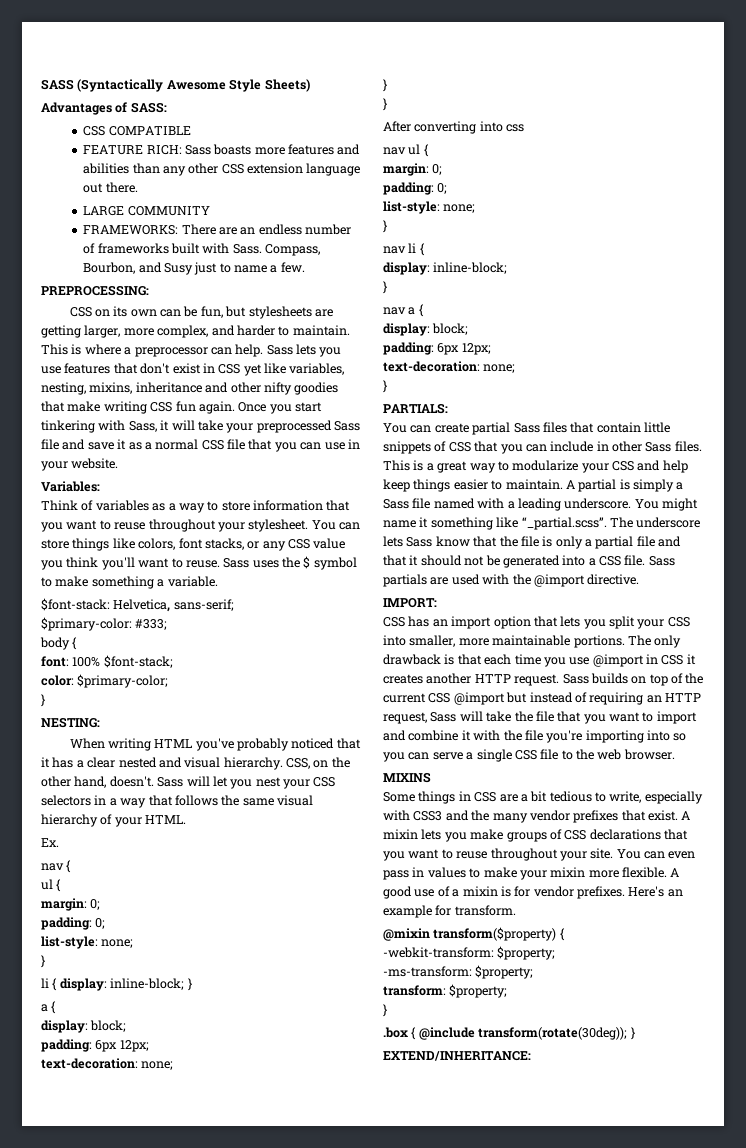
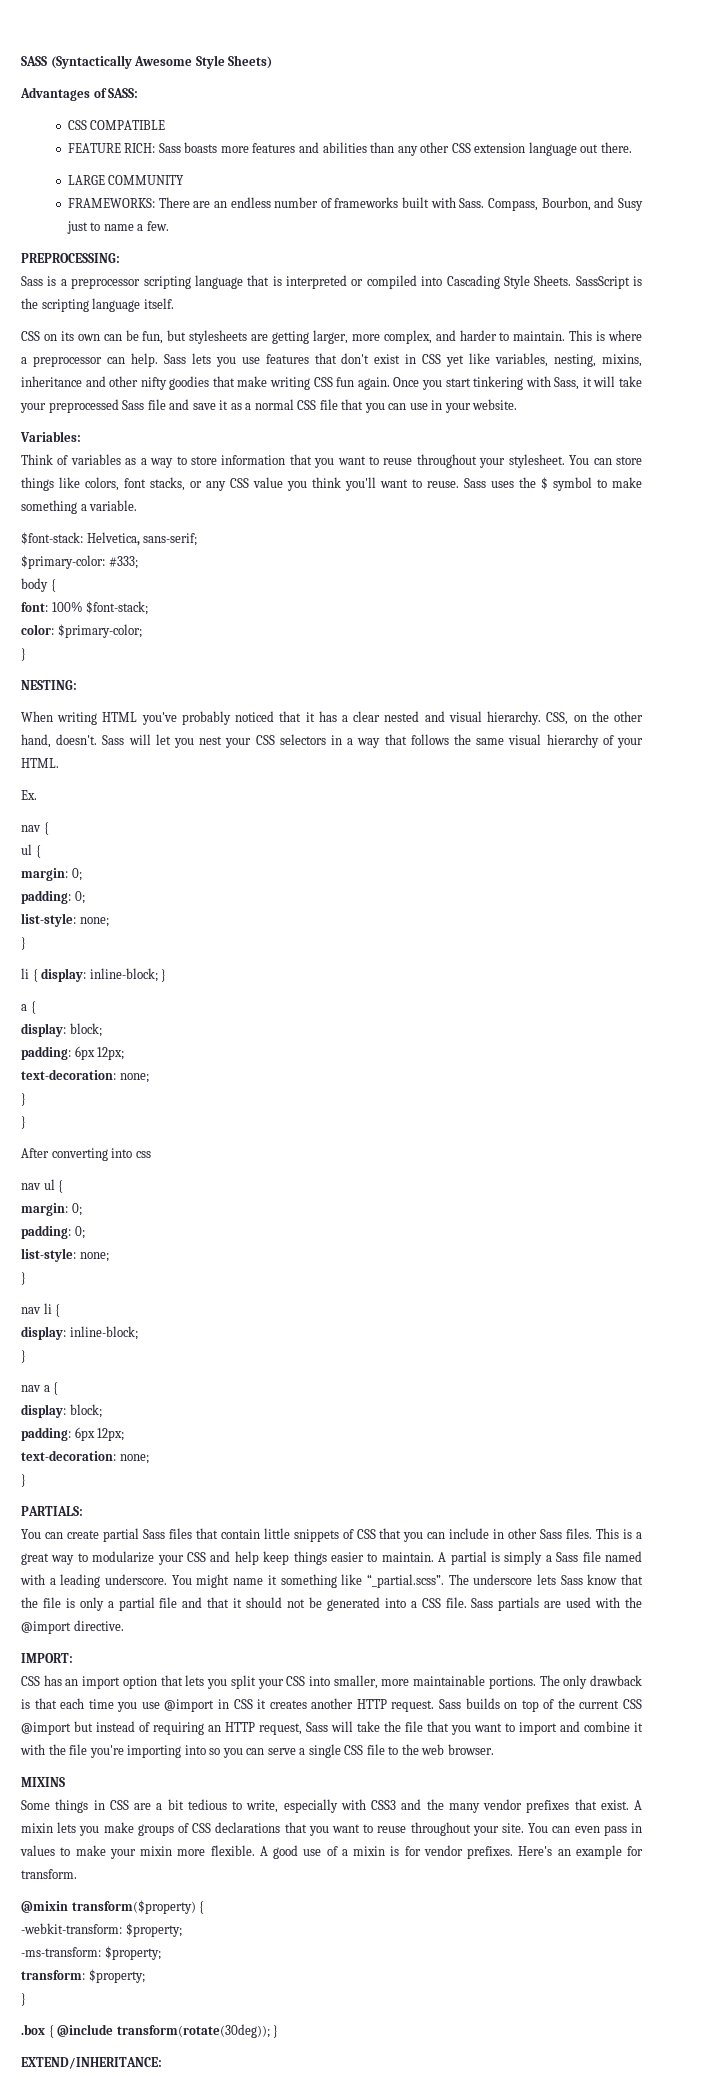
(149, 290) none -> [21,275,642,289] [21,298,174,312] // Sass is a preprocessor scripting language that is interpreted or compiled into Cascading Style Sheets. SassScript is the scripting language itself.

